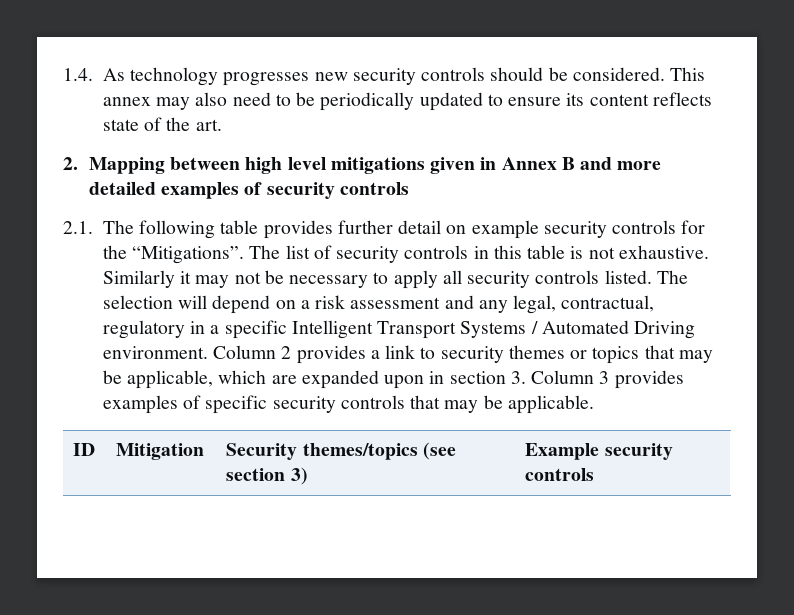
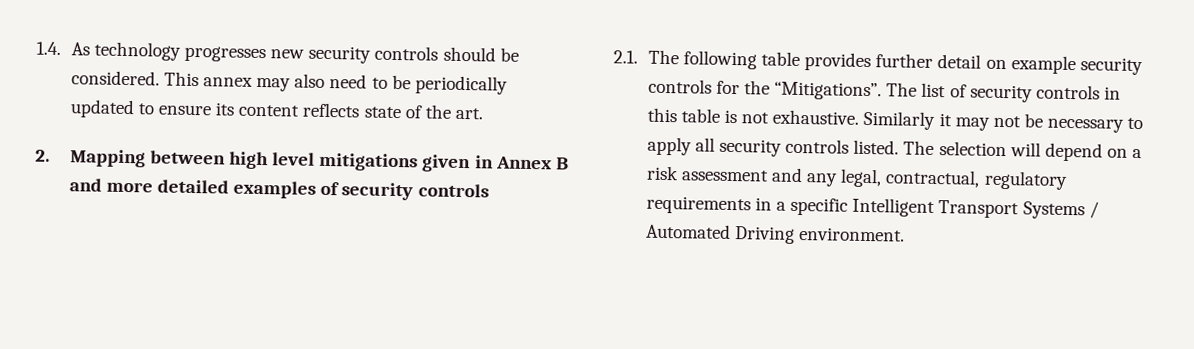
(185, 329) none -> [645,195,751,215] requirements
[213,345,713,364] [102,370,684,389] [102,395,594,414] [73,443,96,456] [116,443,205,460] [226,442,456,460] [226,467,308,485] [525,443,673,460] [525,468,595,481] Column 2 provides a link to security themes or topics that may be applicable, which are expanded upon in section 3. Column 3 provides examples of specific security controls that may be applicable. // ID | Mitigation | Security themes/topics (see section 3) | Example security controls -> (906, 234) none

